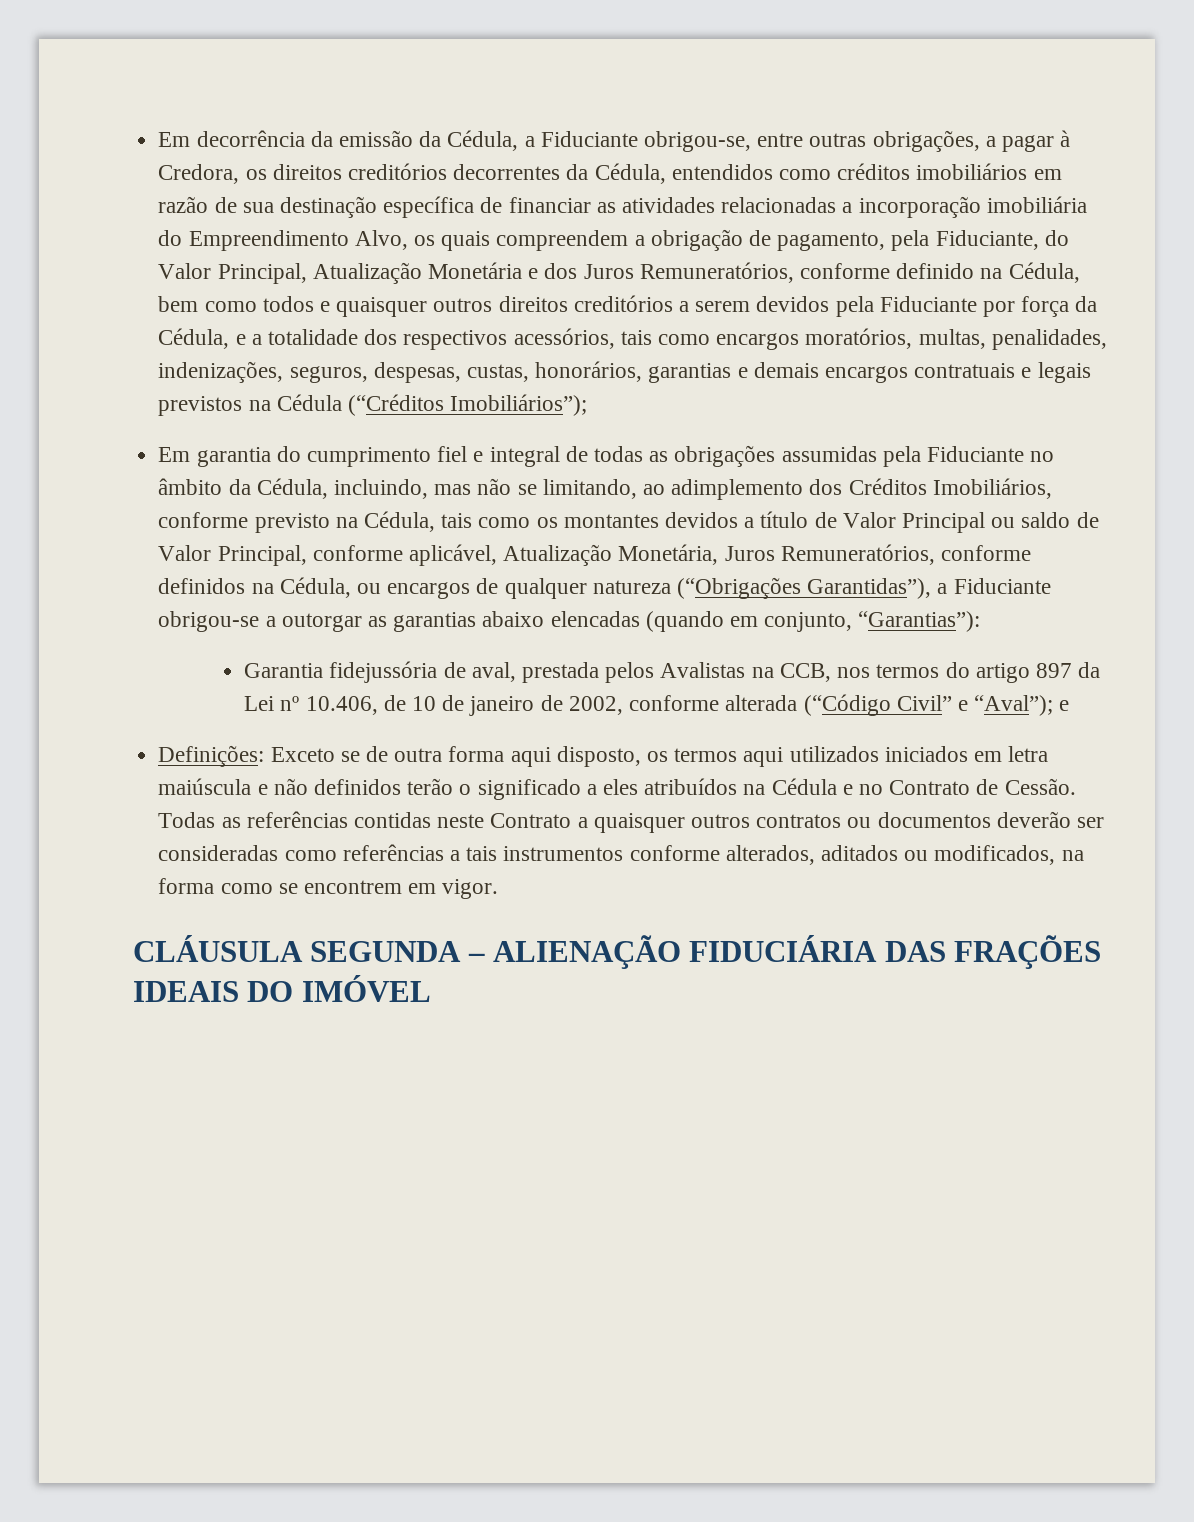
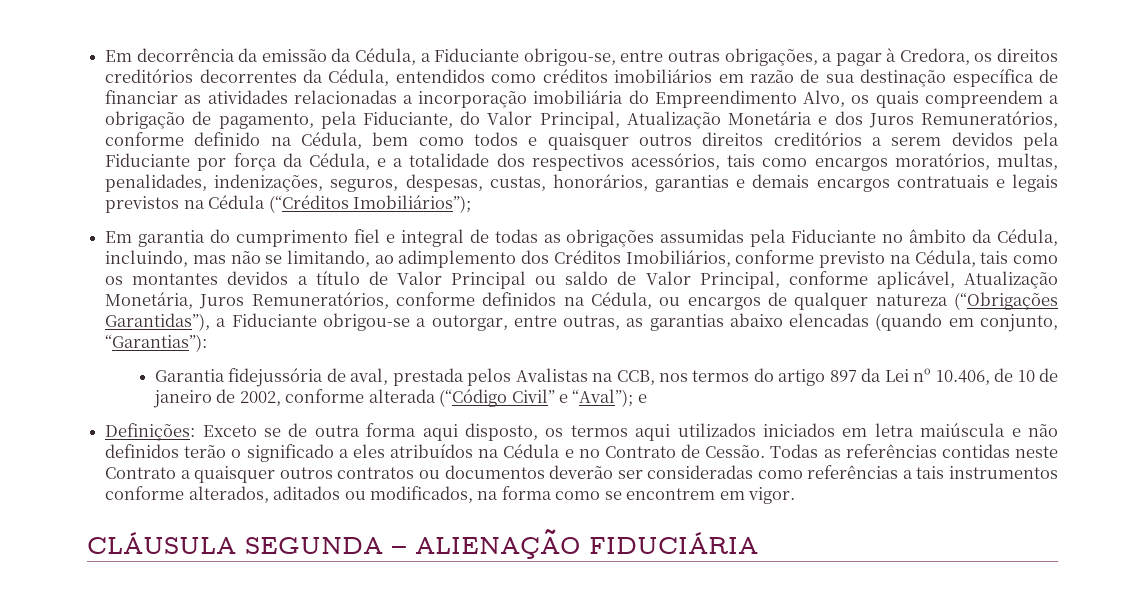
[281,613,362,632] outorgar -> [431,315,621,331] outorgar, entre outras,
[884,935,1102,969] [133,975,431,1002] DAS FRAÇÕES IDEAIS DO IMÓVEL -> (758, 543) none

